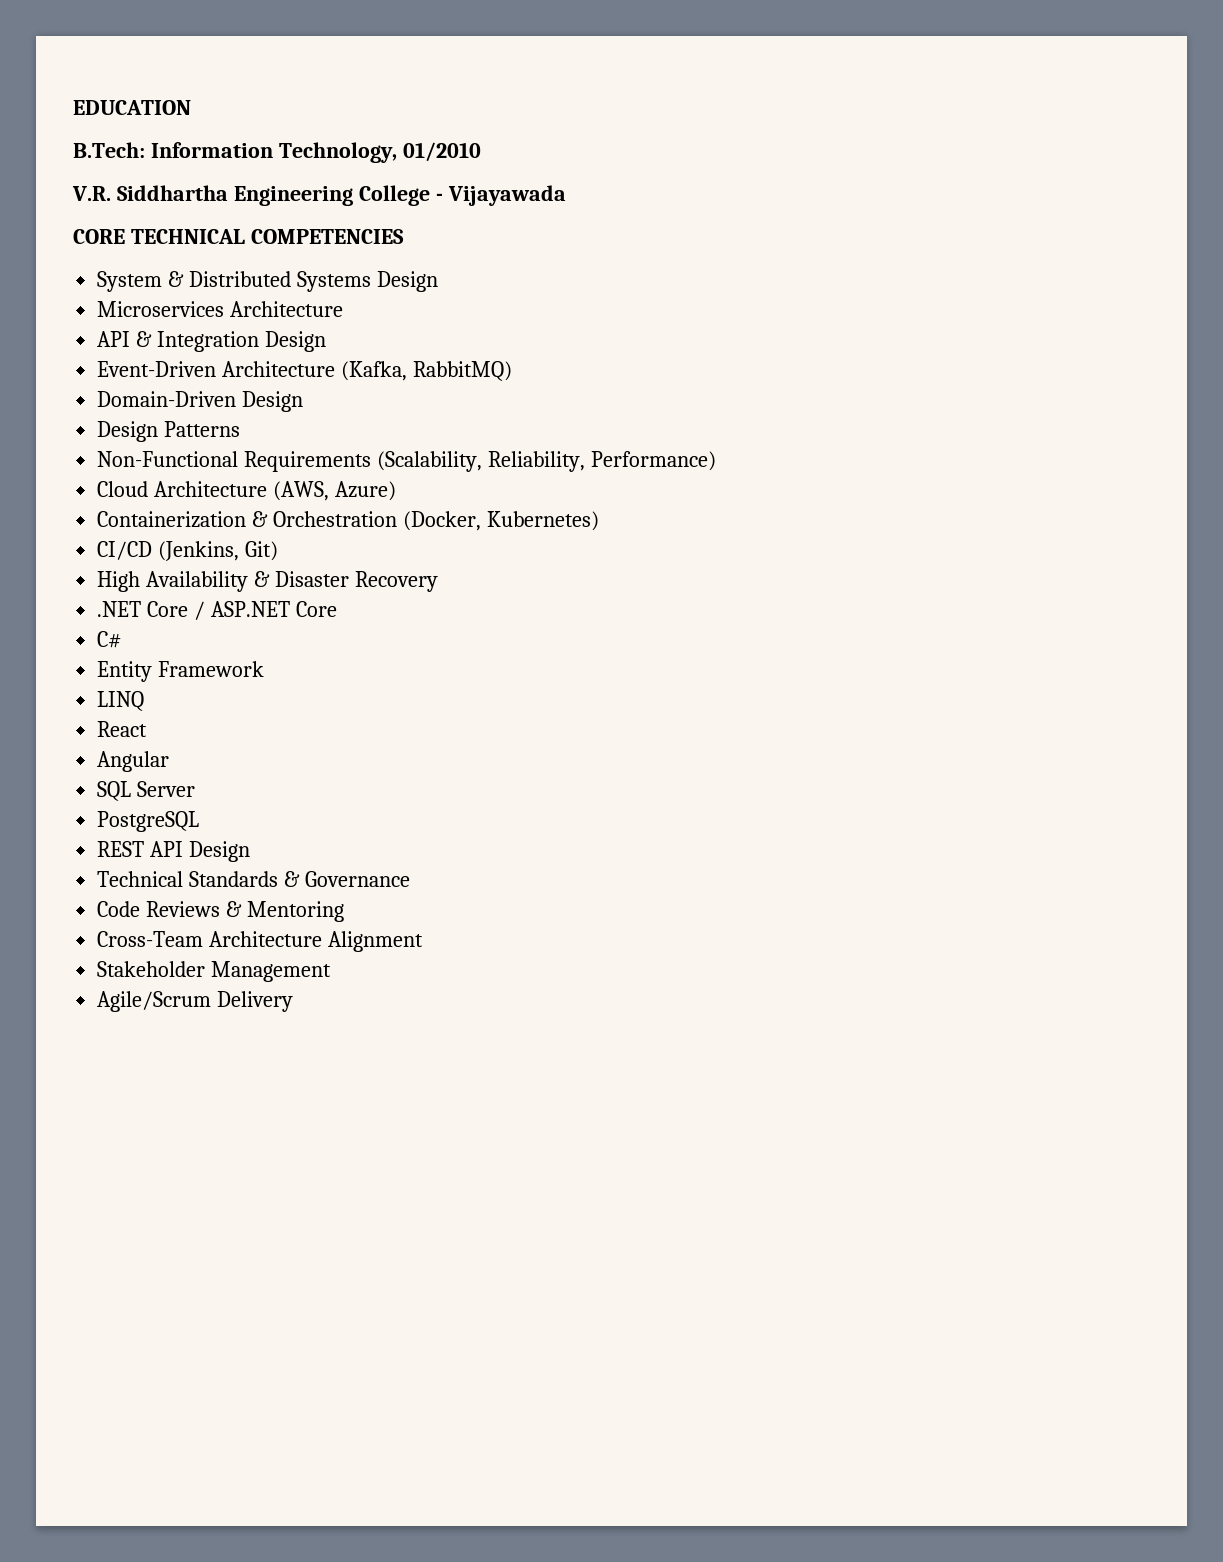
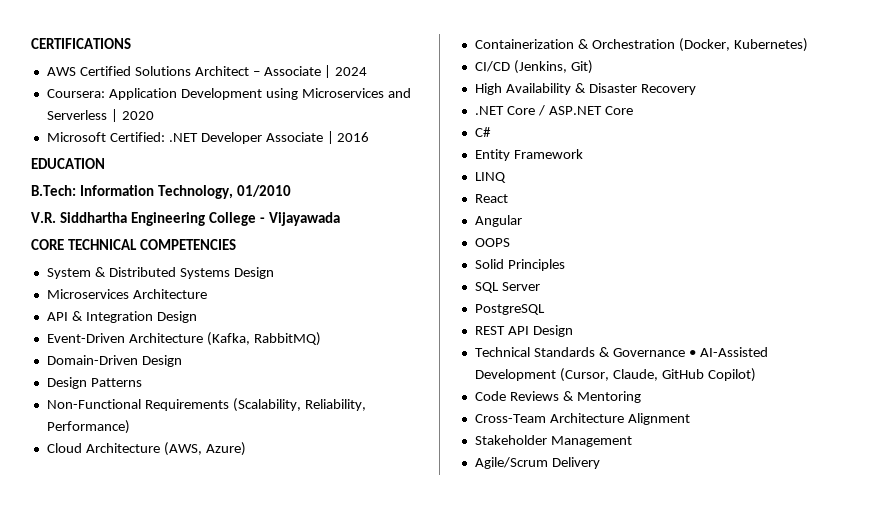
(73, 107) none -> [31,38,131,49] [46,65,368,78] [46,88,411,100] [46,109,154,122] [46,131,370,144] CERTIFICATIONS // AWS Certified Solutions Architect – Associate | 2024 // Coursera: Application Development using Microservices and Serverless | 2020 // Microsoft Certified: .NET Developer Associate | 2016 //
(170, 761) none -> [474,238,510,247] [474,259,565,271] // OOPS // Solid Principles
(411, 879) none -> [688,347,768,357] [474,368,756,382] • AI-Assisted Development (Cursor, Claude, GitHub Copilot)

